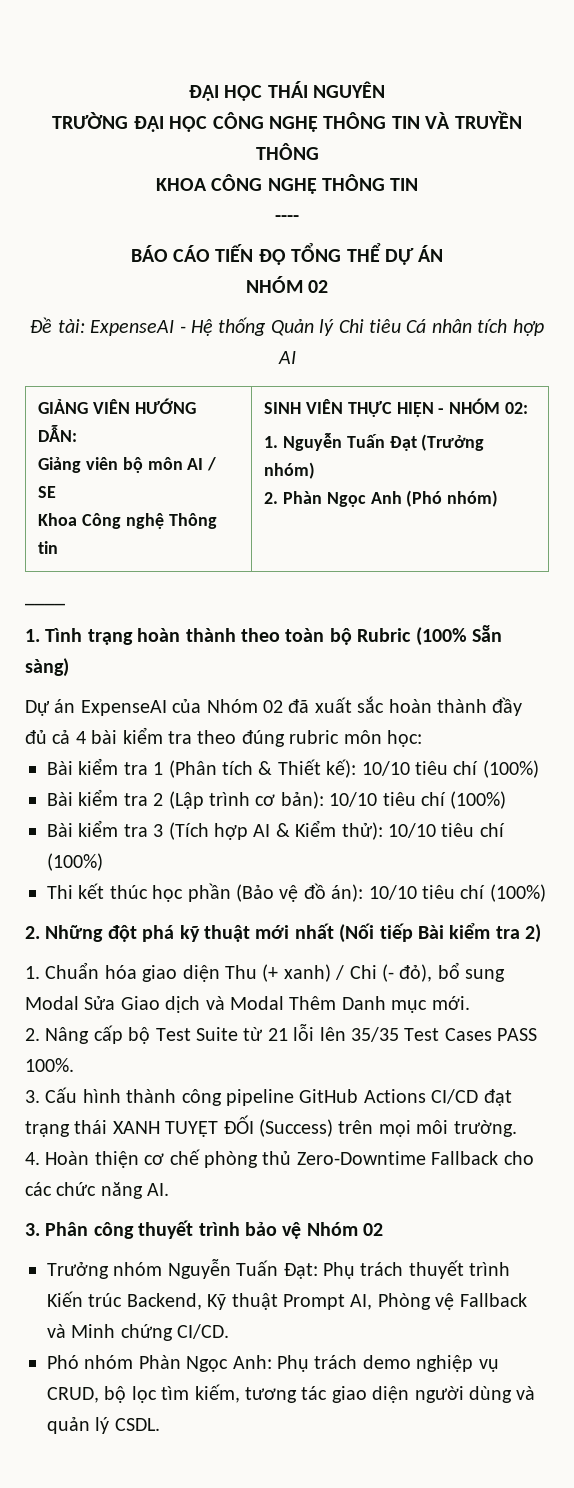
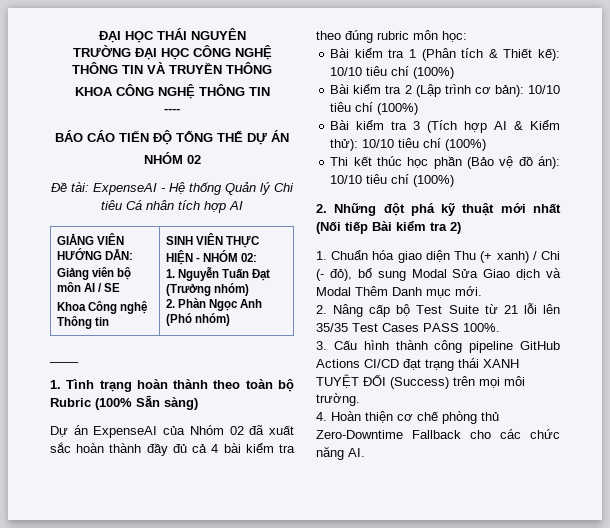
[25,1220,384,1239] [47,1259,511,1279] [47,1291,527,1310] [47,1324,230,1341] [47,1355,499,1372] [47,1384,536,1403] [47,1417,160,1434] // 3. Phân công thuyết trình bảo vệ Nhóm 02 // Trưởng nhóm Nguyễn Tuấn Đạt: Phụ trách thuyết trình Kiến trúc Backend, Kỹ thuật Prompt AI, Phòng vệ Fallback và Minh chứng CI/CD. // Phó nhóm Phàn Ngọc Anh: Phụ trách demo nghiệp vụ CRUD, bộ lọc tìm kiếm, tương tác giao diện người dùng và quản lý CSDL. -> (365, 452) none

